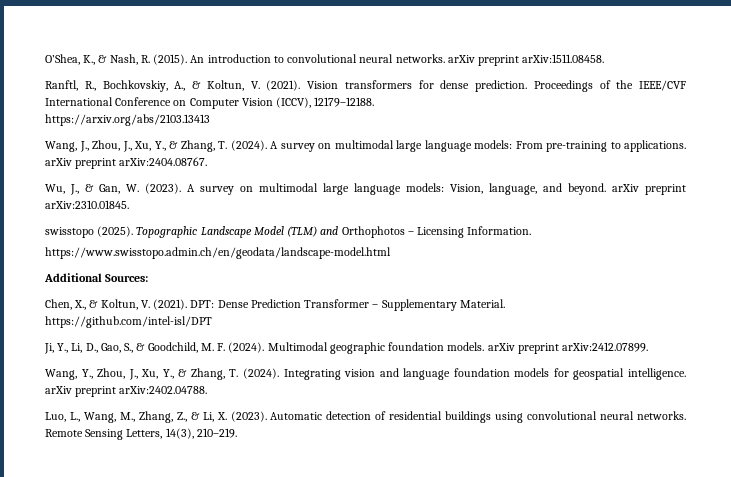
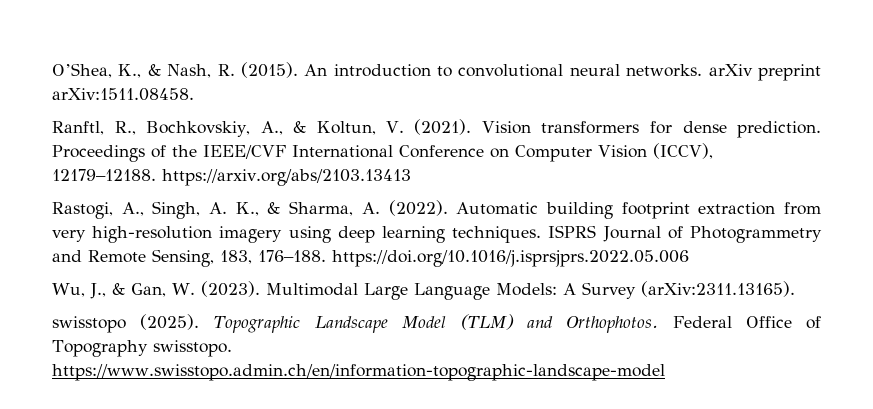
(375, 102) // -> (156, 175) none
[45,140,686,152] [45,157,208,169] Wang, J., Zhou, J., Xu, Y., & Zhang, T. (2024). A survey on multimodal large language models: From pre-training to applications. arXiv preprint arXiv:2404.08767. -> [52,200,822,219] [52,225,822,243] [52,249,689,267] Rastogi, A., Singh, A. K., & Sharma, A. (2022). Automatic building footprint extraction from very high-resolution imagery using deep learning techniques. ISPRS Journal of Photogrammetry and Remote Sensing, 183, 176–188. https://doi.org/10.1016/j.isprsjprs.2022.05.006
[187,183,686,195] [45,200,129,209] A survey on multimodal large language models: Vision, language, and beyond. arXiv preprint arXiv:2310.01845. -> [265,281,795,300] Multimodal Large Language Models: A Survey (arXiv:2311.13165).
[341,226,532,238] [45,247,391,259] [44,273,149,282] [45,299,505,311] [45,316,212,328] [44,342,649,354] [45,368,686,380] [45,386,208,397] [45,411,686,423] [45,428,237,440] Orthophotos – Licensing Information. // https://www.swisstopo.admin.ch/en/geodata/landscape-model.html // Additional Sources: // Chen, X., & Koltun, V. (2021). DPT: Dense Prediction Transformer – Supplementary Material. // https://github.com/intel-isl/DPT // Ji, Y., Li, D., Gao, S., & Goodchild, M. F. (2024). Multimodal geographic foundation models. arXiv preprint arXiv:2412.07899. // Wang, Y., Zhou, J., Xu, Y., & Zhang, T. (2024). Integrating vision and language foundation models for geospatial intelligence. arXiv preprint arXiv:2402.04788. // Luo, L., Wang, M., Zhang, Z., & Li, X. (2023). Automatic detection of residential buildings using convolutional neural networks. Remote Sensing Letters, 14(3), 210–219. -> [566,316,822,333] [52,340,232,357] [52,364,665,381] Orthophotos. Federal Office of Topography swisstopo. https://www.swisstopo.admin.ch/en/information-topographic-landscape-model

